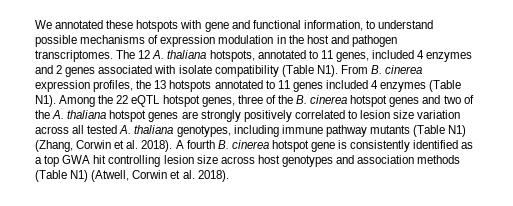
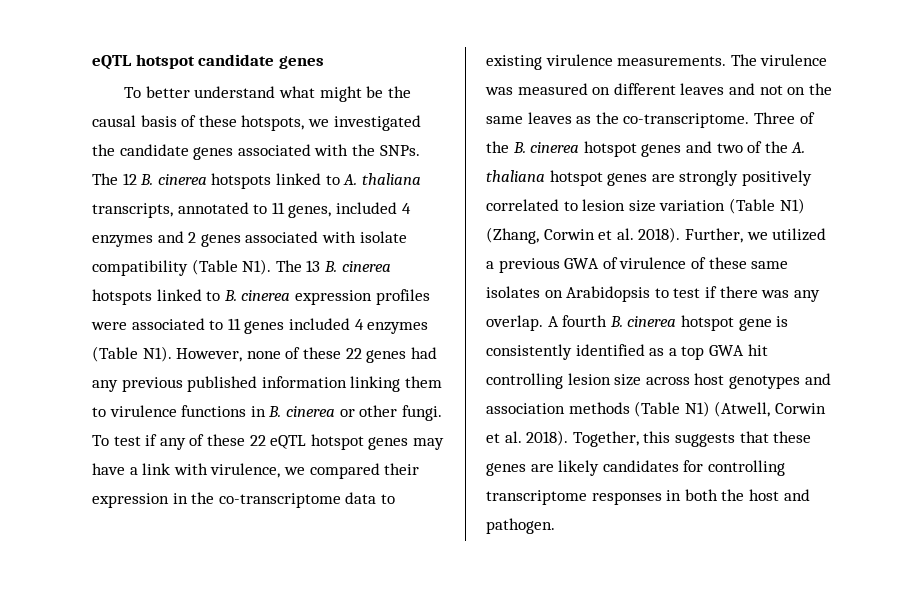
[35,20,434,32] [35,35,397,47] [35,50,255,62] We annotated these hotspots with gene and functional information, to understand possible mechanisms of expression modulation in the host and pathogen transcriptomes. The 12 A. thaliana hotspots, -> [92,54,324,70] [124,86,411,102] [92,115,421,131] [92,144,420,160] [92,173,421,189] [92,203,173,218] eQTL hotspot candidate genes // To better understand what might be the causal basis of these hotspots, we investigated the candidate genes associated with the SNPs. The 12 B. cinerea hotspots linked to A. thaliana transcripts,
[340,65,423,74] [35,80,263,92] From B. cinerea expression profiles, the 13 hotspots annotated -> [275,260,391,272] [92,289,430,305] [91,318,205,330] The 13 B. cinerea hotspots linked to B. cinerea expression profiles were associated
[59,95,263,107] Among the 22 eQTL hotspot genes, three -> [176,347,437,363] [92,376,442,392] [92,405,442,421] [92,434,444,450] [92,463,420,479] [92,492,395,508] [486,54,828,70] [485,83,832,95] [486,112,795,128] However, none of these 22 genes had any previous published information linking them to virulence functions in B. cinerea or other fungi. To test if any of these 22 eQTL hotspot genes may have a link with virulence, we compared their expression in the co-transcriptome data to existing virulence measurements. The virulence was measured on different leaves and not on the same leaves as the co-transcriptome. Three
[35,125,410,137] across all tested A. thaliana genotypes, including immune pathway mutants -> (726, 205) none
(173, 146) none -> [684,228,827,243] [486,257,789,273] [486,286,820,302] [486,315,543,331] Further, we utilized a previous GWA of virulence of these same isolates on Arabidopsis to test if there was any overlap.
(229, 176) none -> [572,431,812,447] [486,460,785,476] [486,489,810,505] [486,518,555,534] Together, this suggests that these genes are likely candidates for controlling transcriptome responses in both the host and pathogen.

